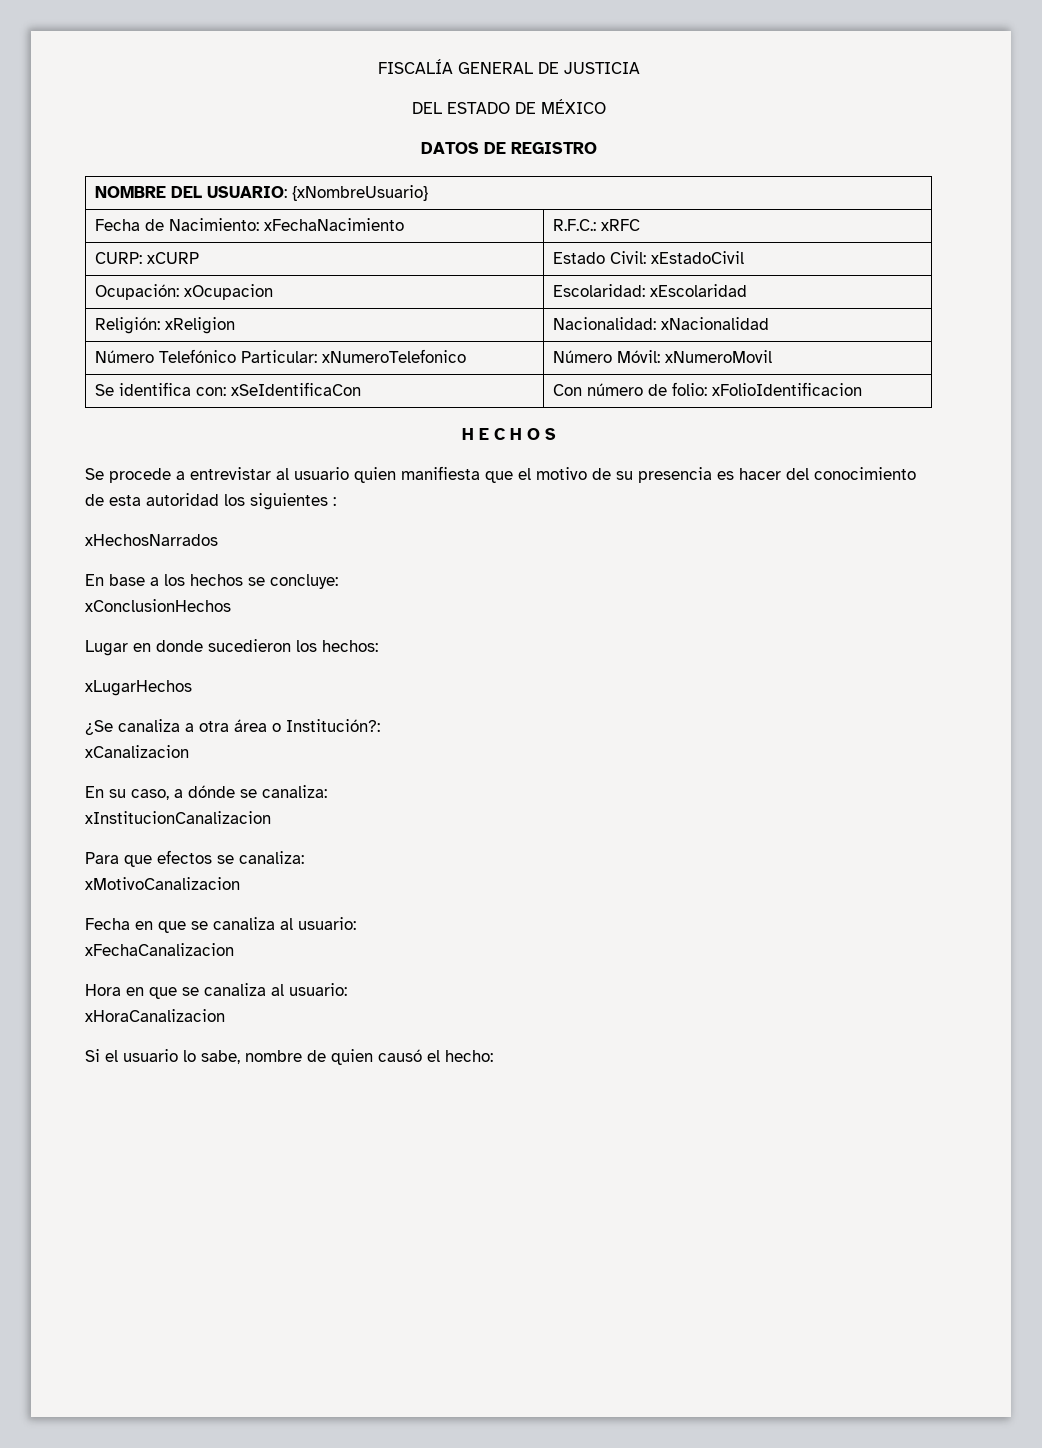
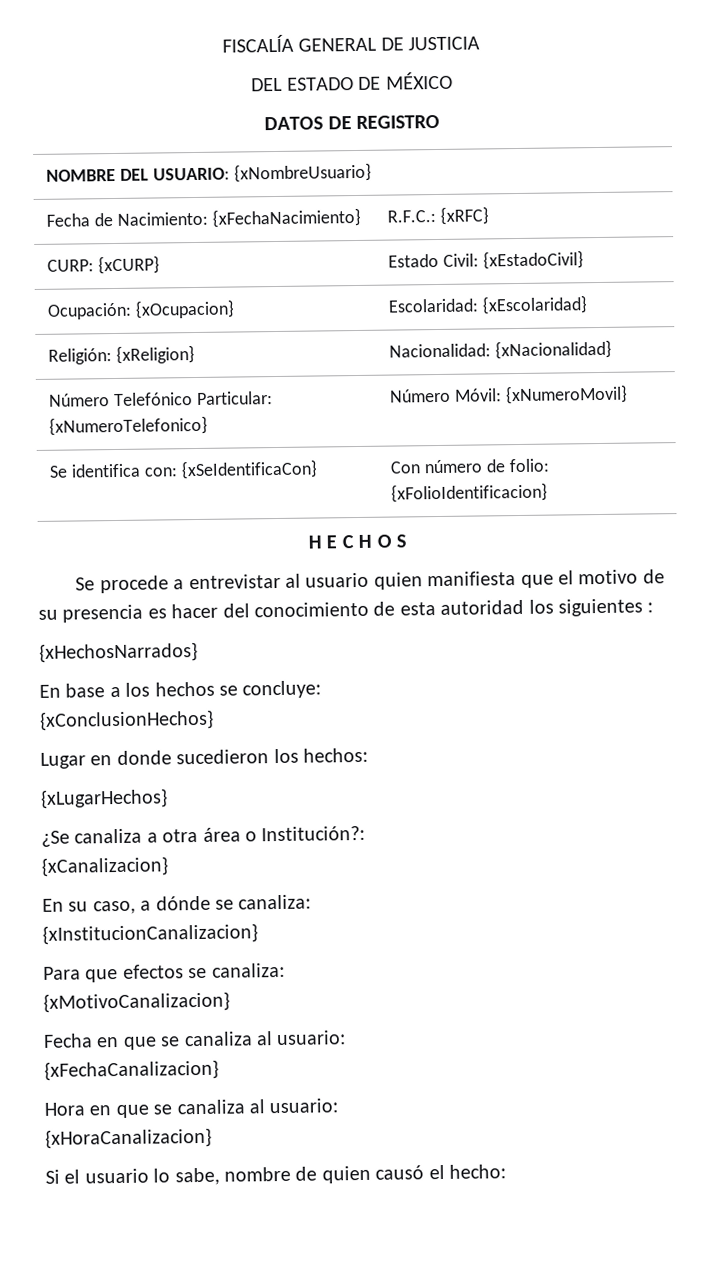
[264,218,405,231] xFechaNacimiento -> [211,207,361,228] {xFechaNacimiento}
[601,219,641,231] xRFC -> [439,206,489,225] {xRFC}
[147,252,200,264] xCURP -> [97,255,160,275] {xCURP}
[651,251,745,264] xEstadoCivil -> [482,250,584,270] {xEstadoCivil}
[184,284,274,300] xOcupacion -> [134,299,235,319] {xOcupacion}
[650,284,748,297] xEscolaridad -> [481,295,588,315] {xEscolaridad}
[165,317,236,334] xReligion -> [115,345,195,364] {xReligion}
[661,317,770,330] xNacionalidad -> [494,339,612,360] {xNacionalidad}
[322,349,467,363] xNumeroTelefonico -> [48,415,208,436] {xNumeroTelefonico}
[665,350,773,363] xNumeroMovil -> [504,384,628,405] {xNumeroMovil}
[231,382,362,396] xSeIdentificaCon -> [180,459,318,480] {xSeIdentificaCon}
[712,382,863,396] xFolioIdentificacion -> [390,482,548,503] {xFolioIdentificacion}
[85,534,218,546] xHechosNarrados -> [39,642,198,663] {xHechosNarrados}
[85,599,231,612] xConclusionHechos -> [39,709,214,731] {xConclusionHechos}
[85,680,192,696] xLugarHechos -> [40,788,168,809] {xLugarHechos}
[85,745,189,758] xCanalizacion -> [41,856,168,877] {xCanalizacion}
[85,811,271,824] xInstitucionCanalizacion -> [42,923,258,945] {xInstitucionCanalizacion}
[85,877,240,890] xMotivoCanalizacion -> [43,991,230,1013] {xMotivoCanalizacion}
[85,943,234,956] xFechaCanalizacion -> [44,1059,219,1081] {xFechaCanalizacion}
[85,1009,225,1022] xHoraCanalizacion -> [45,1127,212,1149] {xHoraCanalizacion}

